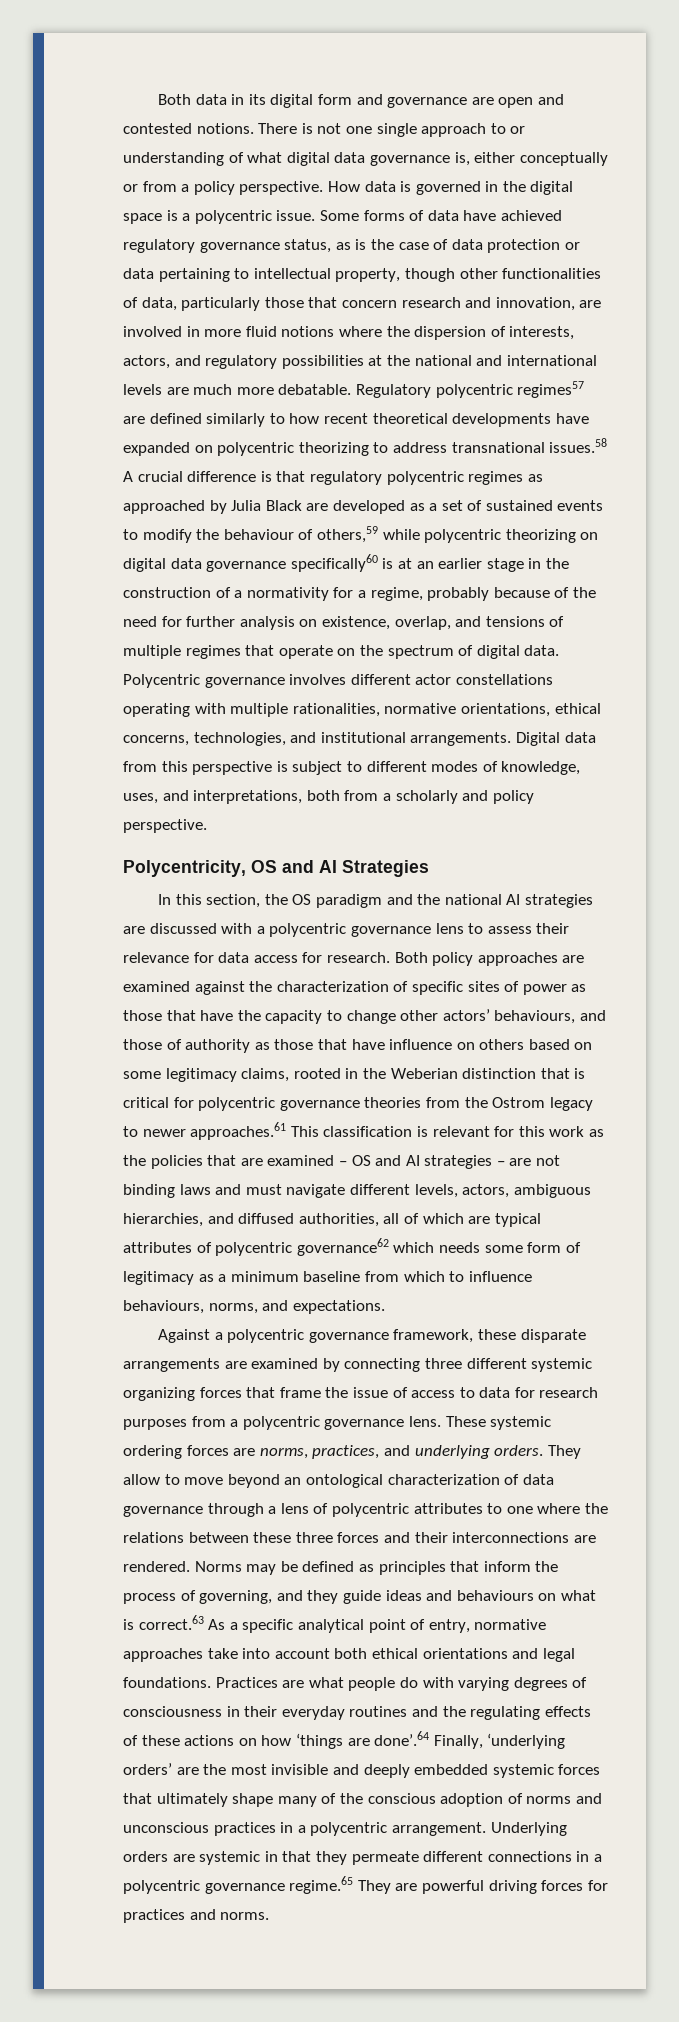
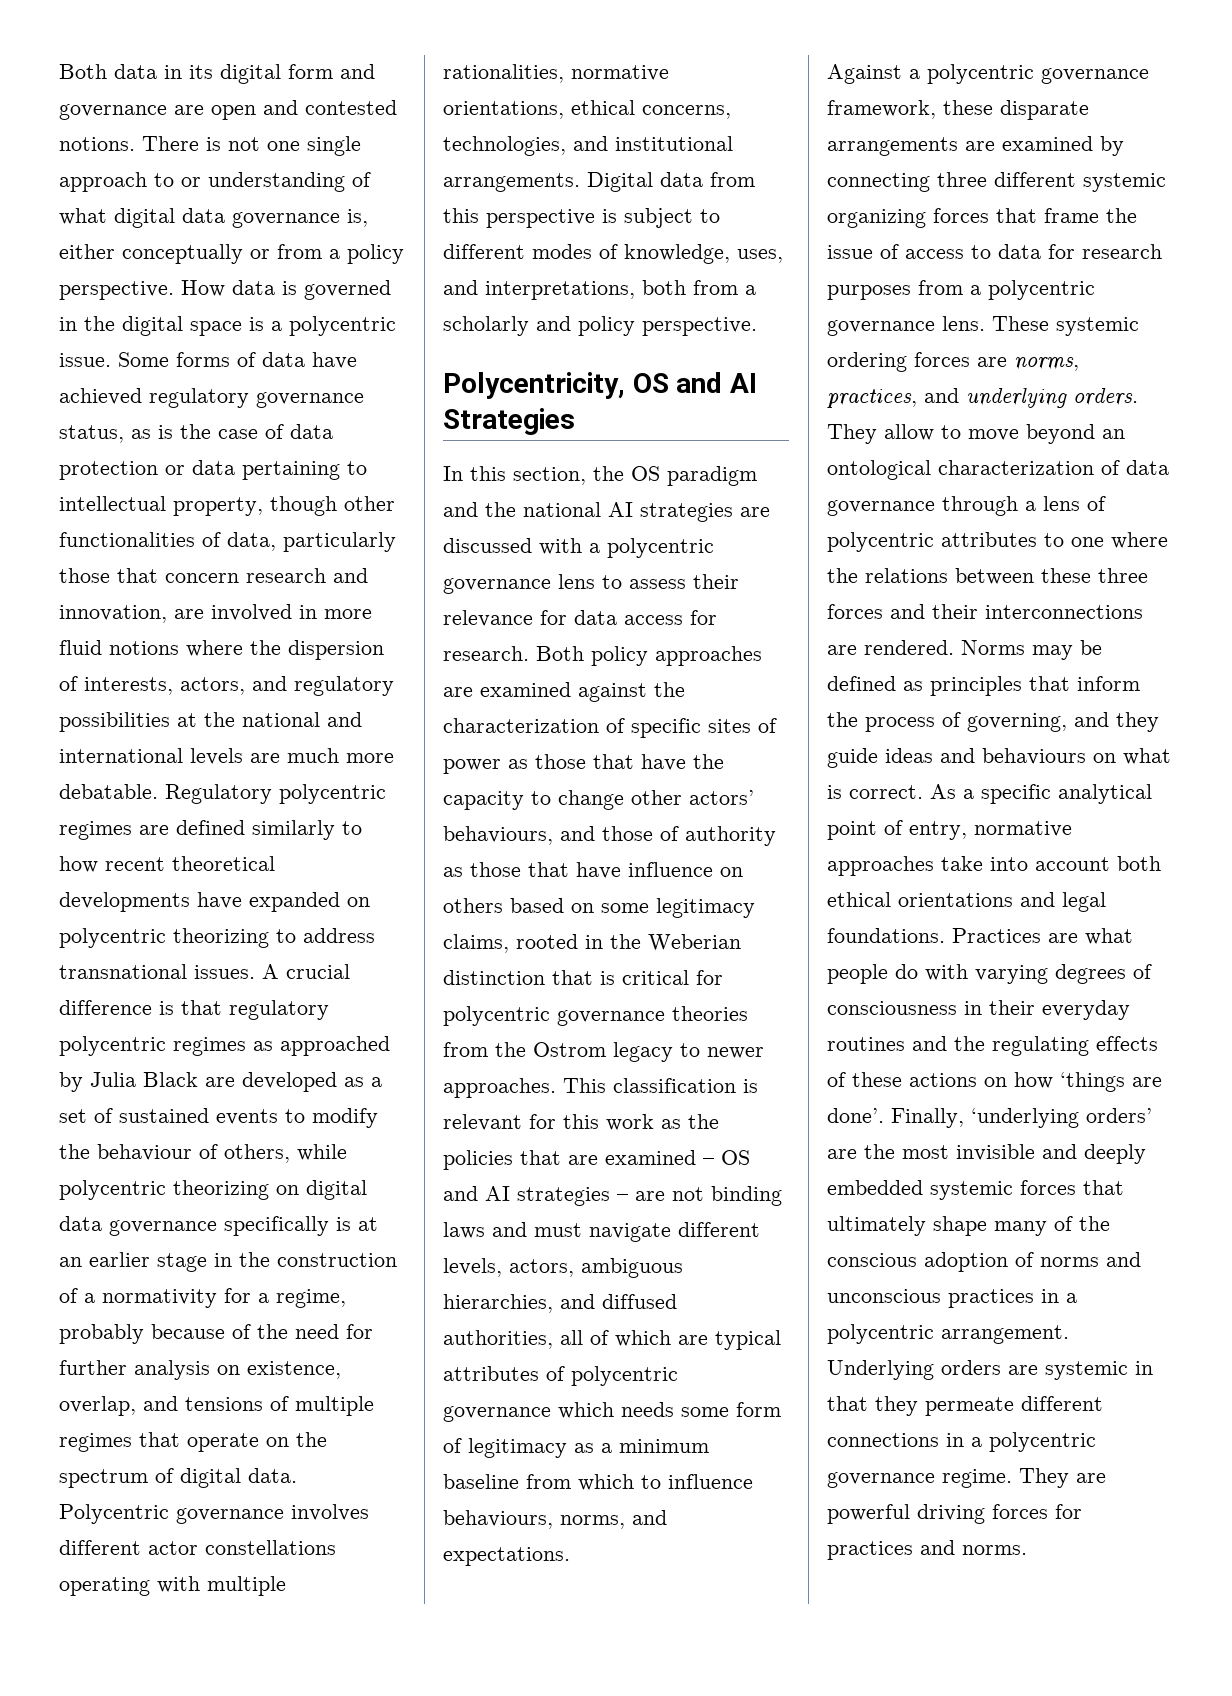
[517,381,585,398] regimes57 -> [59,821,132,840] regimes
[549,438,608,453] issues.58 -> [194,965,255,979] issues.
[316,526,378,543] others,59 -> [224,1144,290,1163] others,
[290,554,378,572] specifically60 -> [224,1216,329,1236] specifically
[190,1122,287,1140] approaches.61 -> [443,1078,556,1098] approaches.
[296,1238,389,1256] governance62 -> [443,1406,551,1422] governance
[138,1615,204,1630] correct.63 -> [849,785,923,799] correct.
[374,1731,430,1746] done’.64 -> [827,1108,884,1123] done’.
[289,1876,354,1894] regime.65 -> [942,1469,1012,1488] regime.

